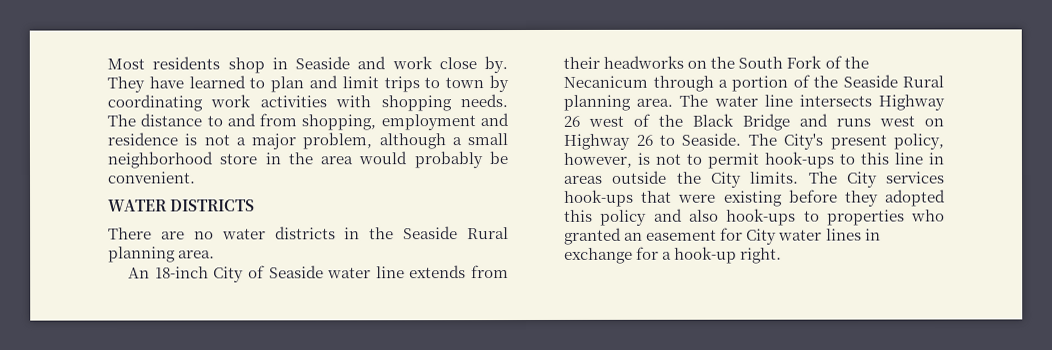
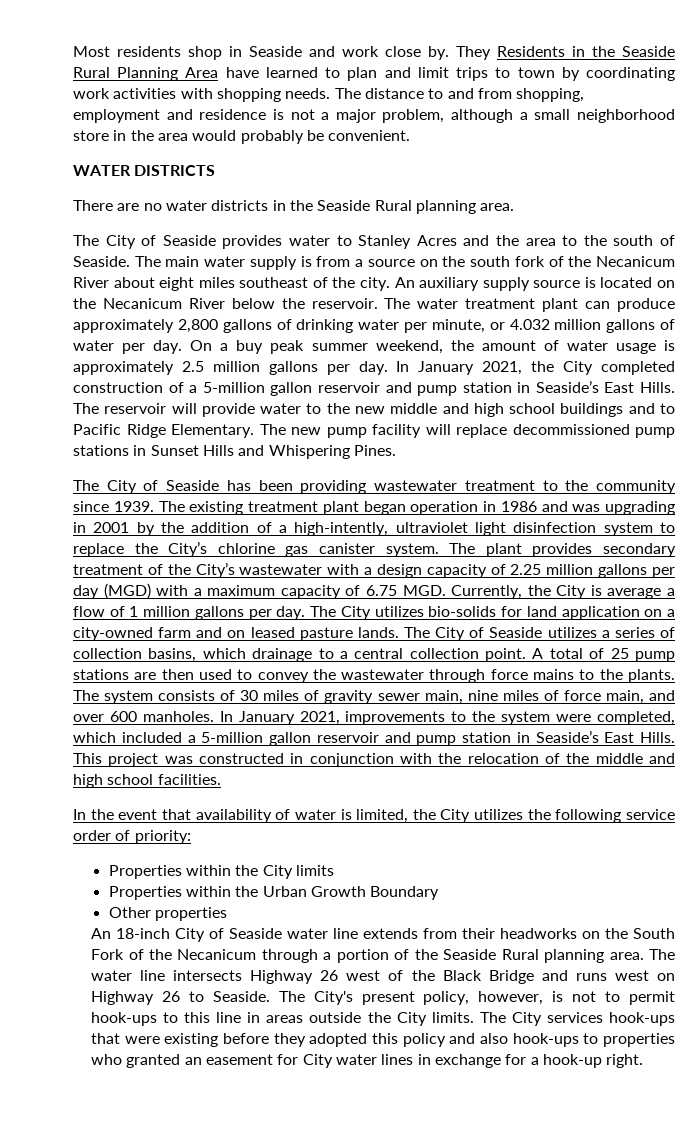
(145, 84) none -> [497,46,675,57] [73,67,219,81] Residents in the Seaside Rural Planning Area
(216, 254) none -> [73,235,676,249] [73,256,676,270] [73,277,675,291] [73,298,675,312] [73,319,675,333] [73,340,675,354] [73,361,676,375] [73,380,675,396] [73,403,675,417] [73,424,675,438] [73,445,396,459] [73,480,677,494] [73,501,675,515] [73,522,675,536] [73,541,677,557] [73,562,675,578] [73,583,675,599] [73,606,676,620] [73,627,675,641] [73,648,675,662] [73,669,675,683] [73,690,675,704] [73,711,676,725] [73,730,675,746] [73,753,675,767] [73,774,221,788] [73,809,676,823] [73,830,191,844] [108,865,334,879] [108,886,440,900] [108,907,227,921] // The City of Seaside provides water to Stanley Acres and the area to the south of Seaside. The main water supply is from a source on the south fork of the Necanicum River about eight miles southeast of the city. An auxiliary supply source is located on the Necanicum River below the reservoir. The water treatment plant can produce approximately 2,800 gallons of drinking water per minute, or 4.032 million gallons of water per day. On a buy peak summer weekend, the amount of water usage is approximately 2.5 million gallons per day. In January 2021, the City completed construction of a 5-million gallon reservoir and pump station in Seaside’s East Hills. The reservoir will provide water to the new middle and high school buildings and to Pacific Ridge Elementary. The new pump facility will replace decommissioned pump stations in Sunset Hills and Whispering Pines. // The City of Seaside has been providing wastewater treatment to the community since 1939. The existing treatment plant began operation in 1986 and was upgrading in 2001 by the addition of a high-intently, ultraviolet light disinfection system to replace the City’s chlorine gas canister system. The plant provides secondary treatment of the City’s wastewater with a design capacity of 2.25 million gallons per day (MGD) with a maximum capacity of 6.75 MGD. Currently, the City is average a flow of 1 million gallons per day. The City utilizes bio-solids for land application on a city-owned farm and on leased pasture lands. The City of Seaside utilizes a series of collection basins, which drainage to a central collection point. A total of 25 pump stations are then used to convey the wastewater through force mains to the plants. The system consists of 30 miles of gravity sewer main, nine miles of force main, and over 600 manholes. In January 2021, improvements to the system were completed, which included a 5-million gallon reservoir and pump station in Seaside’s East Hills. This project was constructed in conjunction with the relocation of the middle and high school facilities. // In the event that availability of water is limited, the City utilizes the following service order of priority: // Properties within the City limits // Properties within the Urban Growth Boundary // Other properties

